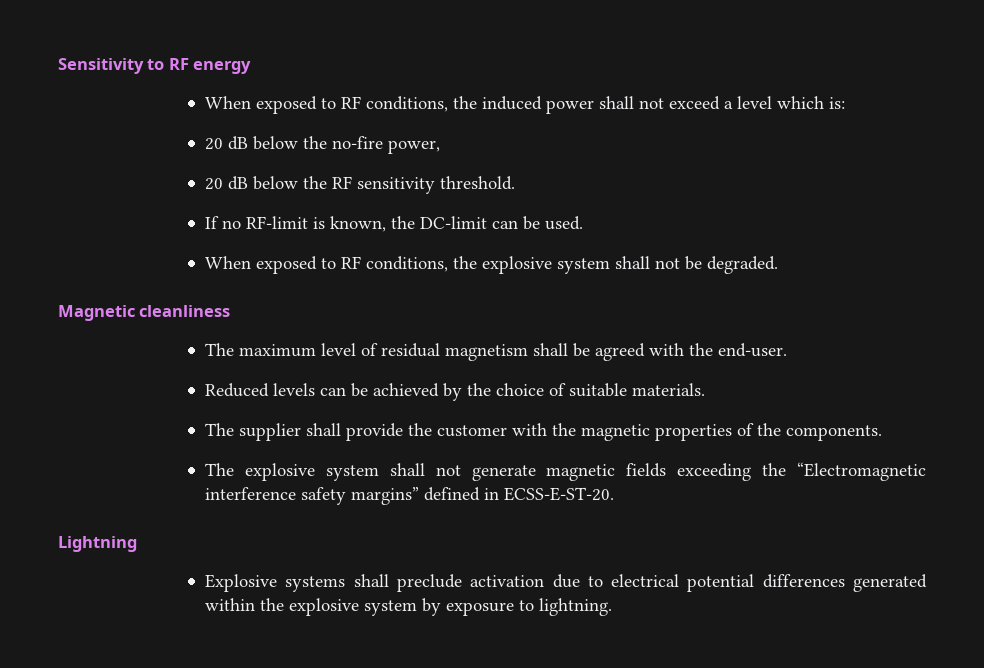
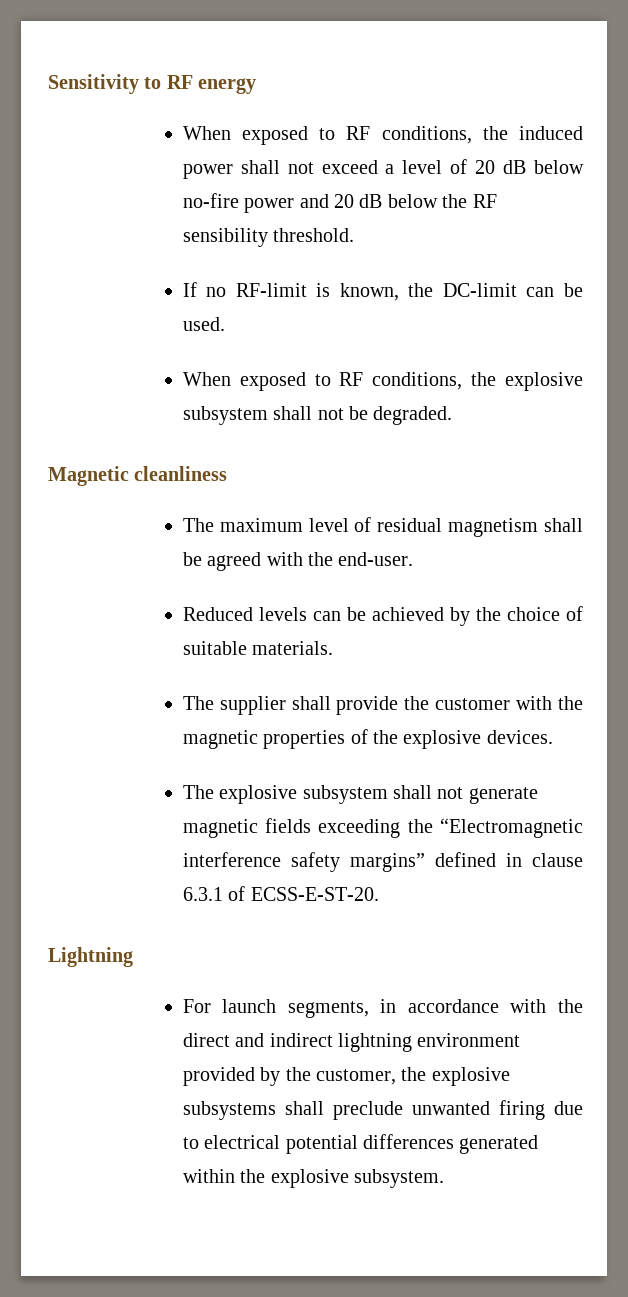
[777,96,846,109] [205,136,441,154] which is: // 20 dB below the no-fire power, // -> [450,159,585,174] [182,193,329,213] of 20 dB below no-fire power and
[357,177,436,194] sensitivity -> [182,228,268,247] sensibility
[557,258,611,274] system -> [182,406,268,425] subsystem
[786,425,883,441] components. -> [403,730,553,749] explosive devices.
[325,465,379,481] system -> [302,785,388,804] subsystem
(500, 494) none -> [531,853,583,867] [182,886,246,901] clause 6.3.1 of
[205,574,545,592] Explosive systems shall preclude activation -> [182,999,584,1018] [182,1033,521,1052] [182,1067,510,1086] [182,1100,545,1120] For launch segments, in accordance with the direct and indirect lightning environment provided by the customer, the explosive subsystems shall preclude unwanted firing
[364,598,613,616] system by exposure to lightning. -> [353,1169,444,1188] subsystem.

